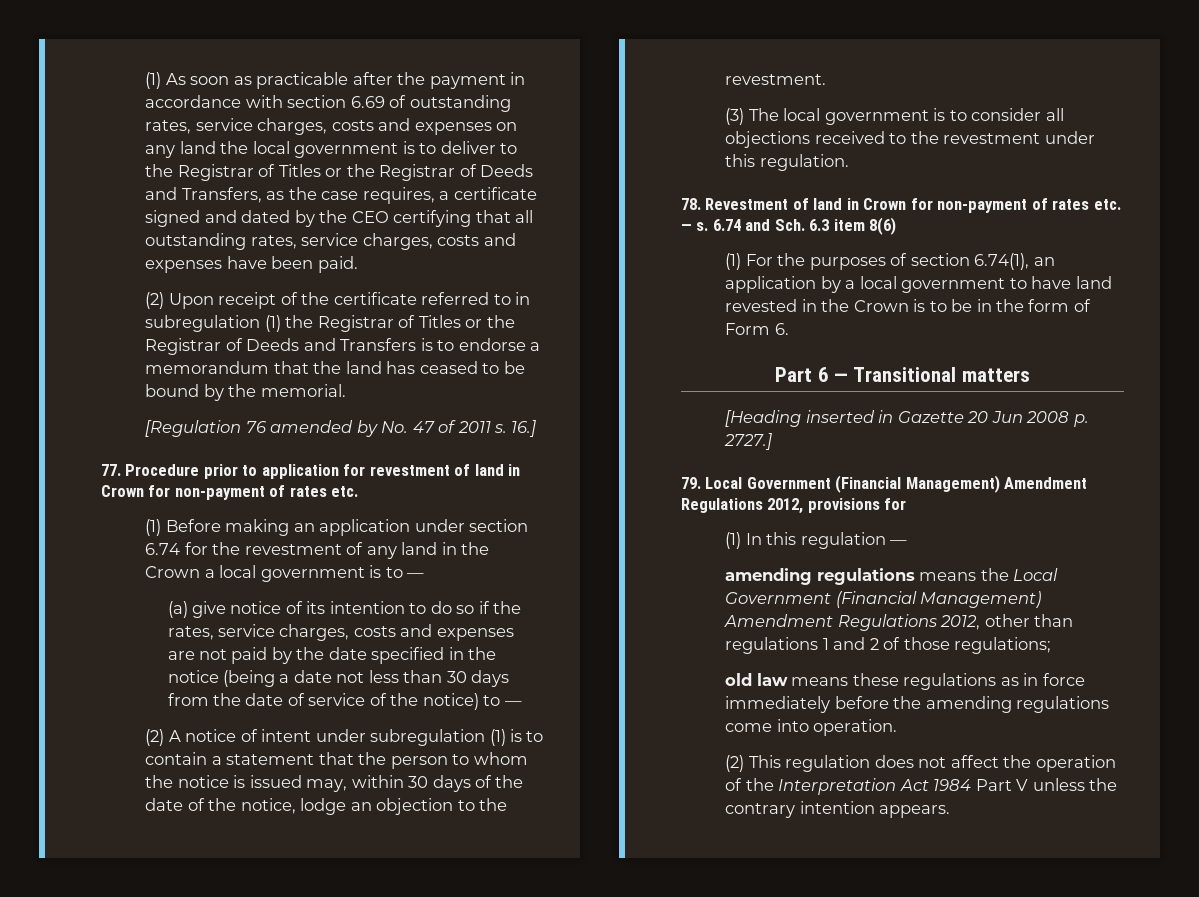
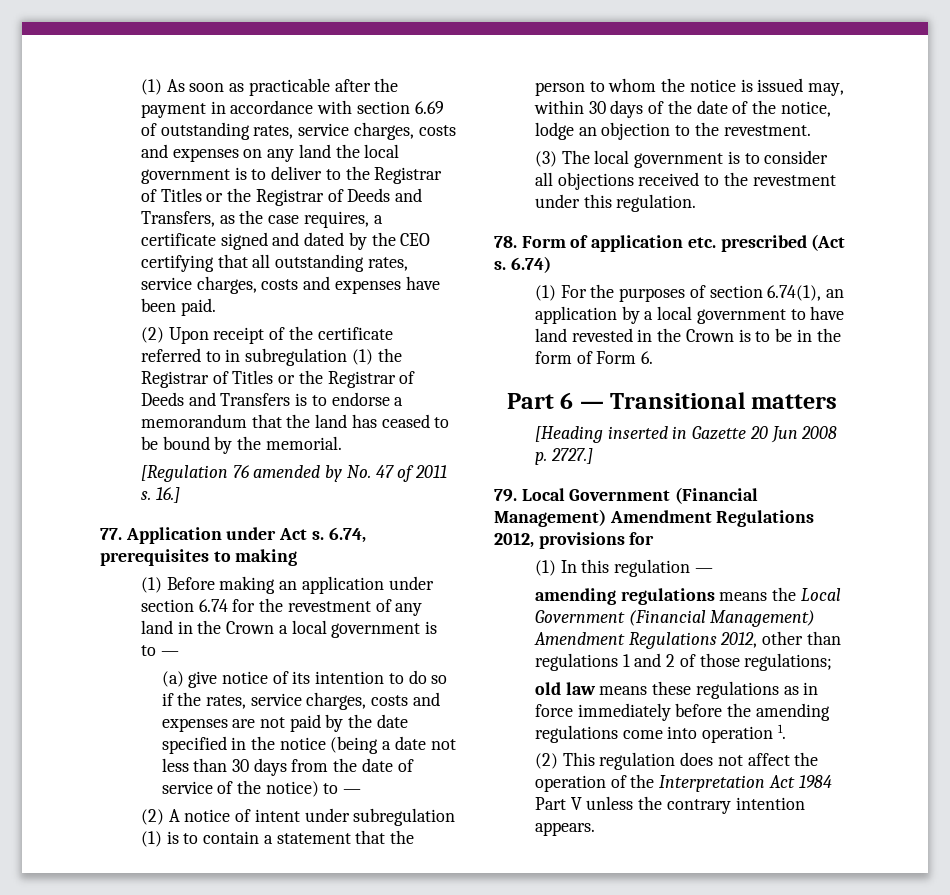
[125,464,521,479] [101,485,359,500] Procedure prior to application for revestment of land in Crown for non-payment of rates etc. -> [125,527,366,544] [100,549,298,566] Application under Act s. 6.74, prerequisites to making
[705,198,1121,213] [681,217,897,235] Revestment of land in Crown for non-payment of rates etc. — s. 6.74 and Sch. 6.3 item 8(6) -> [521,234,846,252] [494,256,551,273] Form of application etc. prescribed (Act s. 6.74)
[813,719,898,736] operation. -> [702,724,786,743] operation 1.

